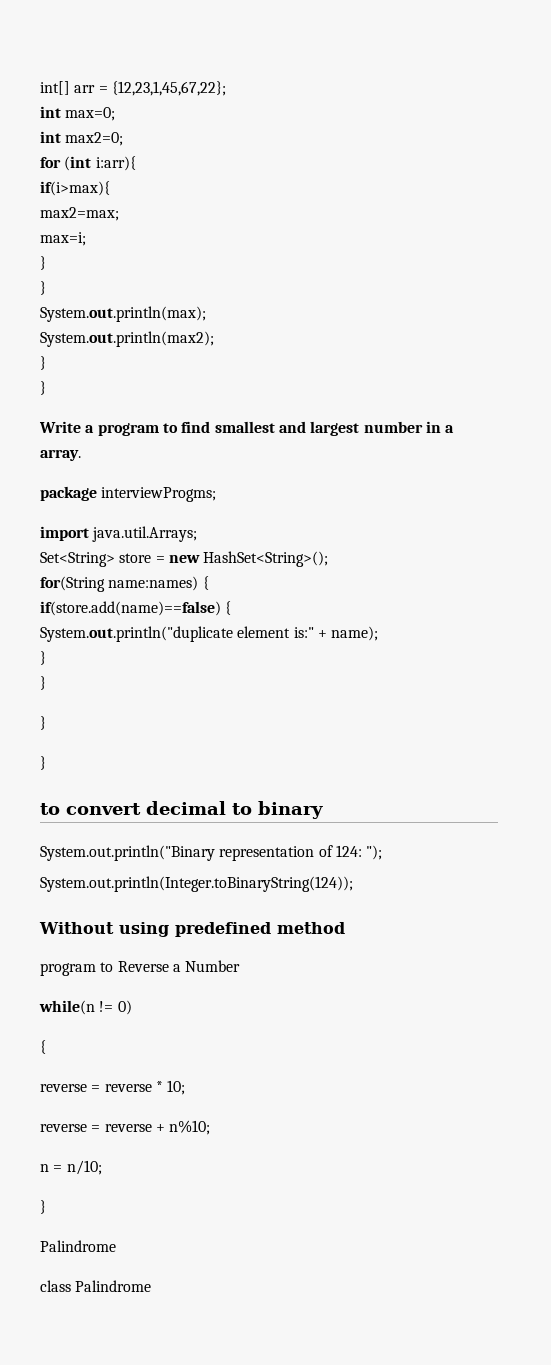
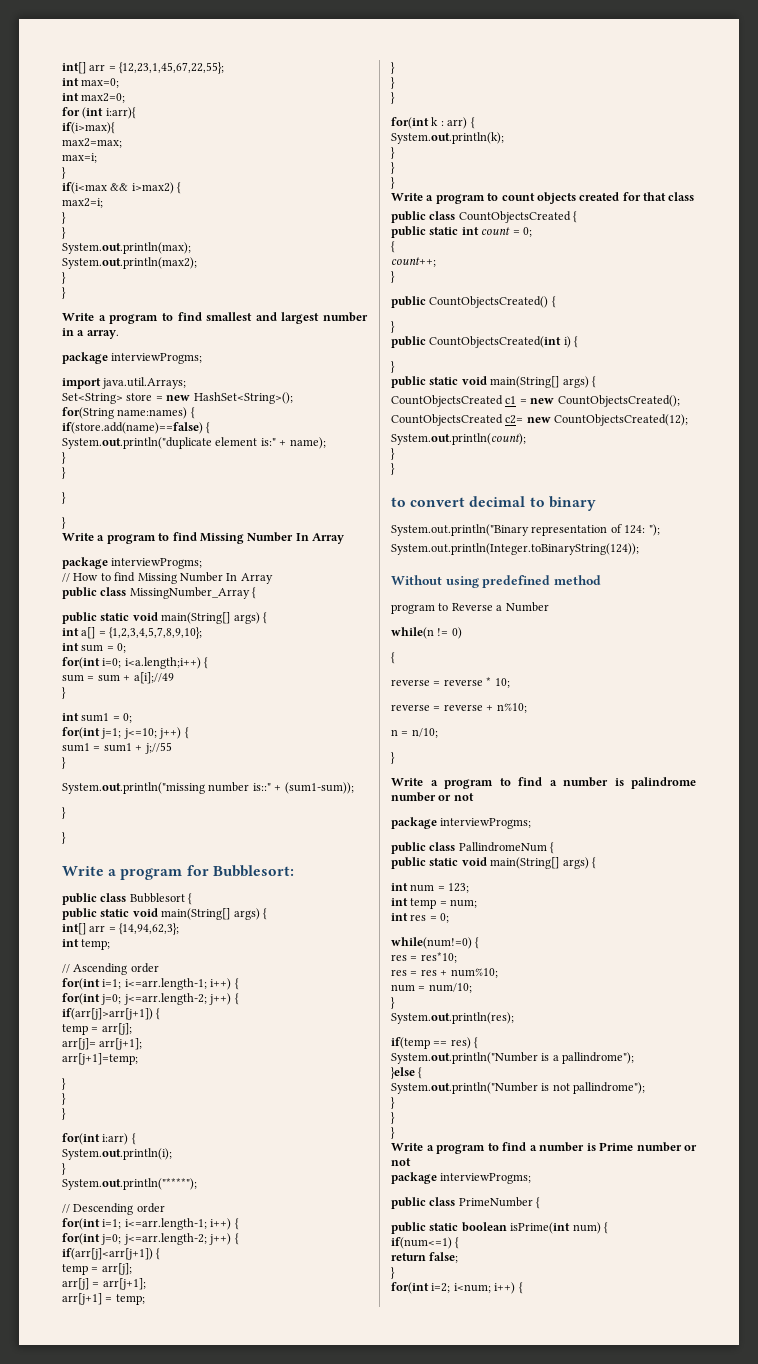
[40,81,226,96] int[] arr = {12,23,1,45,67,22}; -> [62,62,225,74] int[] arr = {12,23,1,45,67,22,55};
(46, 263) none -> [62,182,182,194] [62,198,103,208] [62,212,66,224] // if(i<max && i>max2) { // max2=i; // }
(46, 763) none -> [62,532,344,544] [62,557,203,569] [62,572,273,584] [62,587,257,599] [62,612,267,624] [62,627,203,639] [62,643,127,653] [62,657,209,669] [62,672,174,684] [62,687,66,699] [62,713,133,723] [62,727,189,739] [62,742,172,754] [62,757,66,769] [62,782,354,794] [62,807,66,819] [62,832,66,844] [62,865,294,880] [62,893,193,905] [62,908,267,920] [62,923,180,935] [62,939,111,950] [62,963,159,975] [62,978,239,990] [62,993,239,1005] [62,1008,161,1020] [62,1023,132,1035] [62,1038,143,1050] [62,1053,138,1065] [62,1078,66,1090] [62,1093,66,1105] [62,1108,66,1120] [62,1133,136,1145] [62,1148,172,1160] [62,1163,66,1175] [62,1178,197,1190] [62,1203,165,1215] [62,1218,239,1230] [62,1233,239,1245] [62,1248,161,1260] [62,1263,132,1275] [62,1278,146,1290] [62,1293,145,1305] [391,62,395,74] [391,77,395,89] [391,92,395,104] [391,117,475,129] [391,132,504,144] [391,147,395,159] [391,162,395,174] [391,177,395,189] [391,192,695,204] [391,211,578,223] [391,226,532,238] [391,241,395,253] [391,257,436,267] [391,271,395,283] [391,296,556,308] [391,321,395,333] [391,336,579,348] [391,361,395,373] [391,376,596,388] [391,395,680,407] [391,414,689,426] [391,433,526,445] [391,448,395,460] [391,463,395,475] // Write a program to find Missing Number In Array // package interviewProgms; // // How to find Missing Number In Array // public class MissingNumber_Array { // public static void main(String[] args) { // int a[] = {1,2,3,4,5,7,8,9,10}; // int sum = 0; // for(int i=0; i<a.length;i++) { // sum = sum + a[i];//49 // } // int sum1 = 0; // for(int j=1; j<=10; j++) { // sum1 = sum1 + j;//55 // } // System.out.println("missing number is::" + (sum1-sum)); // } // } // Write a program for Bubblesort: // public class Bubblesort { // public static void main(String[] args) { // int[] arr = {14,94,62,3}; // int temp; // // Ascending order // for(int i=1; i<=arr.length-1; i++) { // for(int j=0; j<=arr.length-2; j++) { // if(arr[j]>arr[j+1]) { // temp = arr[j]; // arr[j]= arr[j+1]; // arr[j+1]=temp; // } // } // } // for(int i:arr) { // System.out.println(i); // } // System.out.println("****"); // // Descending order // for(int i=1; i<=arr.length-1; i++) { // for(int j=0; j<=arr.length-2; j++) { // if(arr[j]<arr[j+1]) { // temp = arr[j]; // arr[j] = arr[j+1]; // arr[j+1] = temp; // } // } // } // for(int k : arr) { // System.out.println(k); // } // } // } // Write a program to count objects created for that class // public class CountObjectsCreated { // public static int count = 0; // { // count++; // } // public CountObjectsCreated() { // } // public CountObjectsCreated(int i) { // } // public static void main(String[] args) { // CountObjectsCreated c1 = new CountObjectsCreated(); // CountObjectsCreated c2= new CountObjectsCreated(12); // System.out.println(count); // } // }
[40,1240,116,1252] [40,1280,152,1292] Palindrome // class Palindrome -> [391,777,696,789] [391,792,474,802] [391,817,532,829] [391,842,555,854] [391,857,596,869] [391,883,470,893] [391,898,478,909] [391,913,450,923] [391,937,480,949] [391,952,457,963] [391,968,498,978] [391,983,472,993] [391,997,395,1009] [391,1012,514,1024] [391,1037,479,1049] [391,1052,635,1064] [391,1067,423,1079] [391,1082,646,1094] [391,1097,395,1109] [391,1112,395,1124] [391,1127,395,1139] [391,1142,697,1154] [391,1158,411,1166] [391,1172,532,1184] [391,1197,541,1209] [391,1222,608,1234] [391,1237,460,1249] [391,1252,459,1263] [391,1267,395,1279] [391,1282,523,1294] Write a program to find a number is palindrome number or not // package interviewProgms; // public class PallindromeNum { // public static void main(String[] args) { // int num = 123; // int temp = num; // int res = 0; // while(num!=0) { // res = res*10; // res = res + num%10; // num = num/10; // } // System.out.println(res); // if(temp == res) { // System.out.println("Number is a pallindrome"); // }else { // System.out.println("Number is not pallindrome"); // } // } // } // Write a program to find a number is Prime number or not // package interviewProgms; // public class PrimeNumber { // public static boolean isPrime(int num) { // if(num<=1) { // return false; // } // for(int i=2; i<num; i++) {

